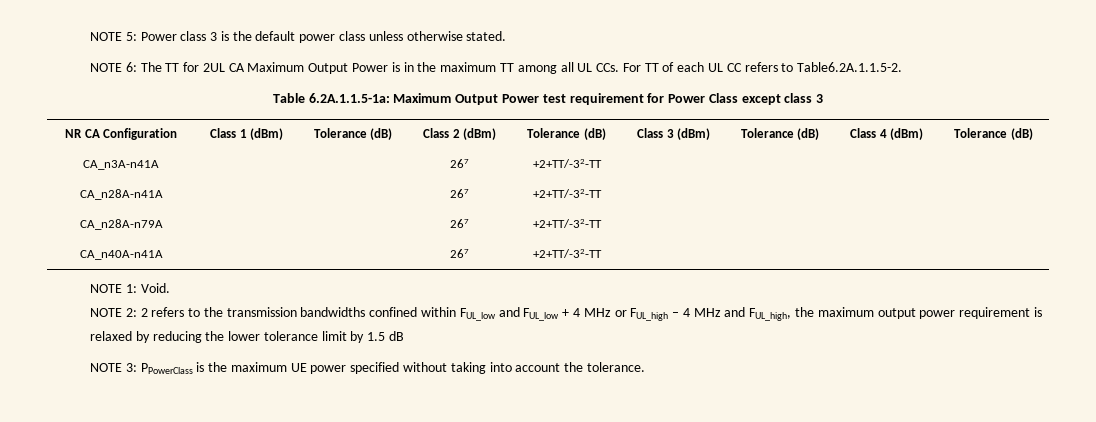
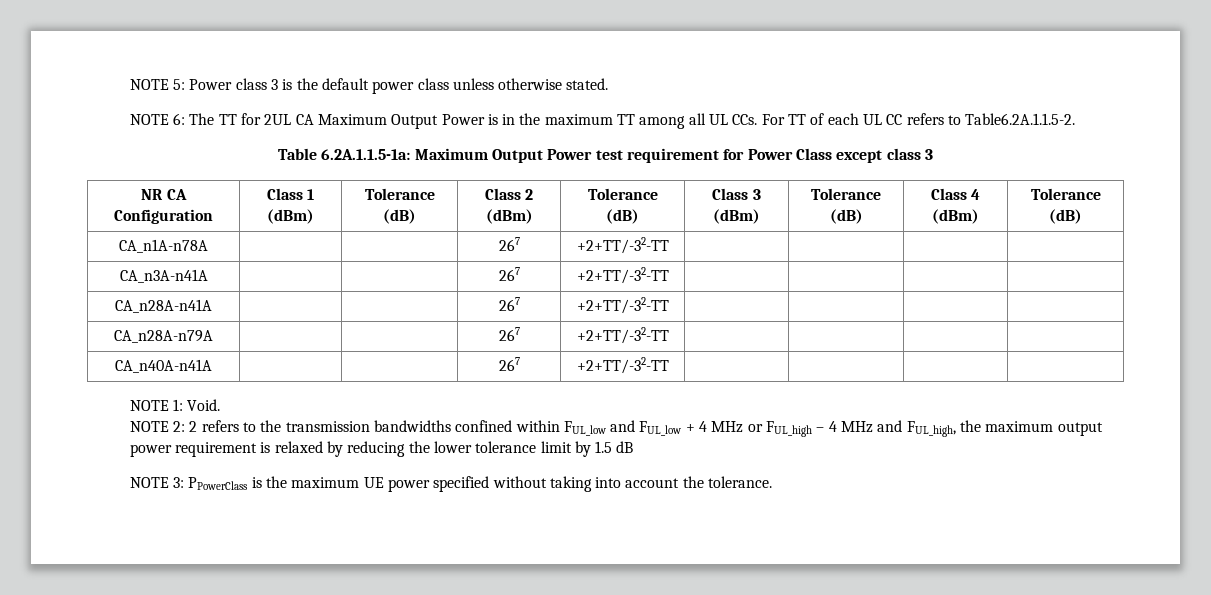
(1033, 134) none -> [119,239,208,253] [498,237,520,251] [576,237,669,254] // CA_n1A-n78A | | | 267 | +2+TT/-32-TT | | | |

